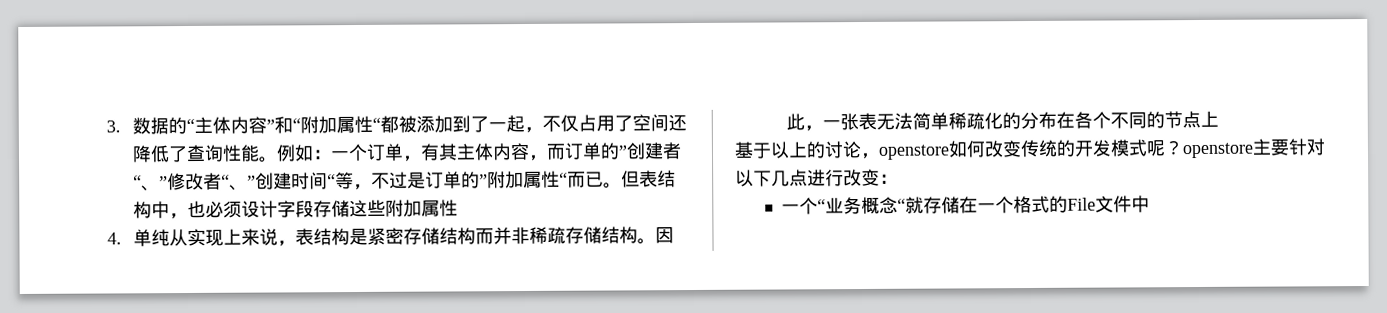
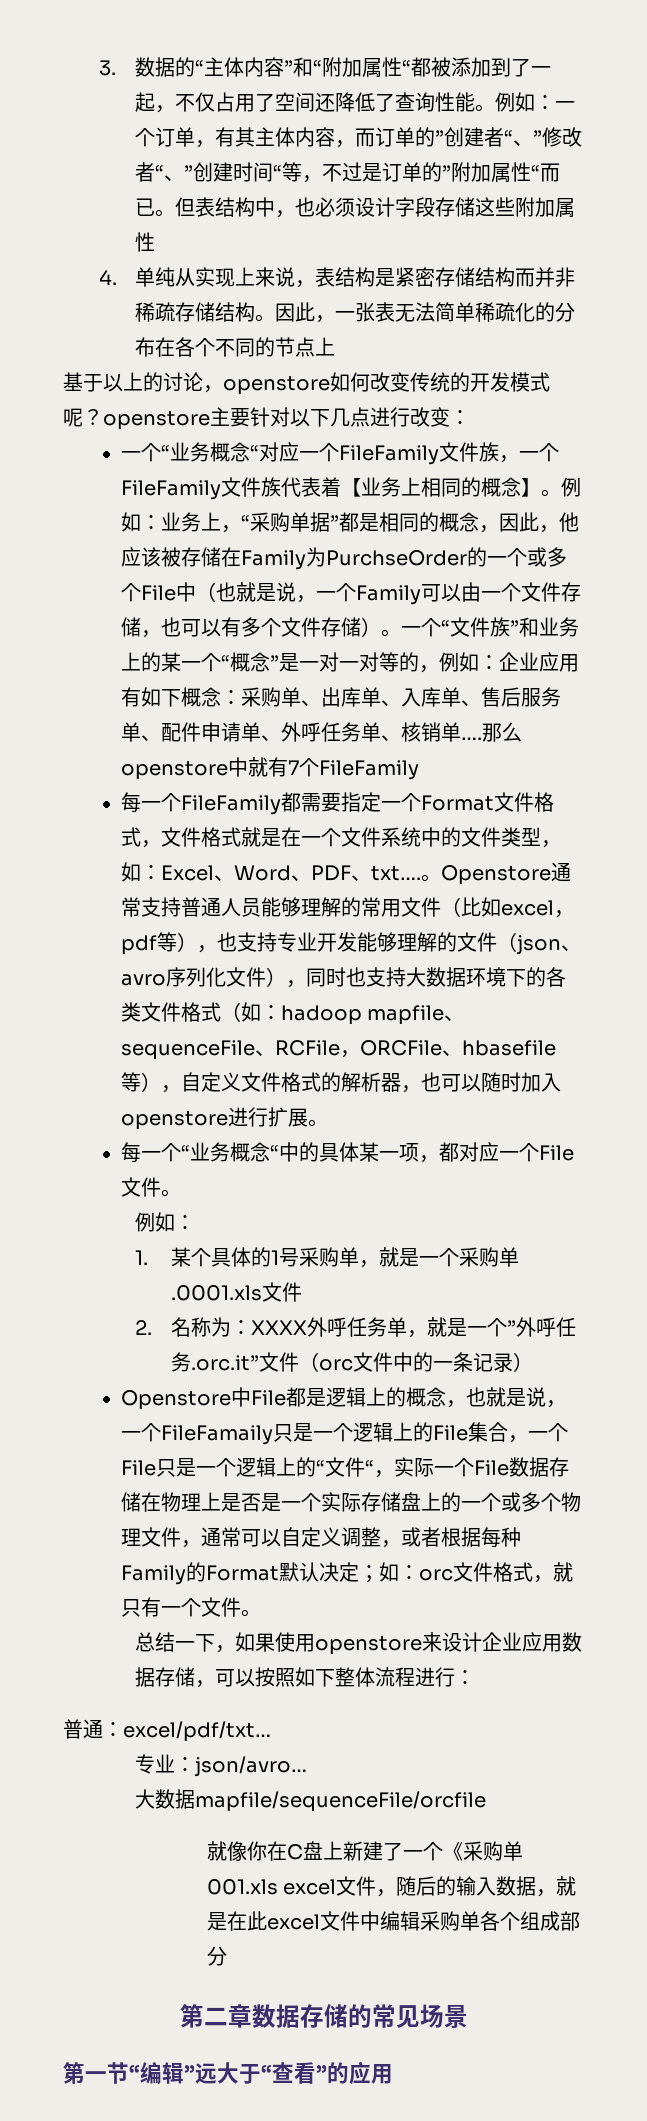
[904,195,1150,214] 就存储在一个格式的File文件中 -> [259,442,560,465] [121,477,582,500] [121,512,580,533] [121,547,568,570] [121,582,582,605] [121,617,580,638] [121,652,580,673] [121,687,562,707] [121,722,523,742] [121,757,420,780] [121,792,555,815] [121,827,562,848] [121,862,572,885] [121,897,575,918] [121,932,582,955] [121,967,567,988] [121,1002,465,1025] [121,1040,557,1060] [121,1072,562,1093] [121,1107,329,1130] [121,1142,575,1163] [121,1177,182,1197] [135,1212,196,1232] [135,1247,520,1268] [171,1282,303,1302] [135,1317,577,1338] [171,1352,534,1372] [121,1387,567,1410] [121,1422,569,1445] [121,1457,570,1478] [121,1492,582,1512] [121,1527,522,1548] [121,1562,574,1585] [121,1597,262,1617] [135,1632,583,1655] [135,1667,476,1688] [63,1719,271,1742] [135,1754,308,1777] [135,1789,487,1812] [207,1841,524,1861] [207,1876,577,1897] [207,1911,581,1931] [207,1946,228,1966] [179,2004,468,2028] [63,2061,393,2085] 对应一个FileFamily文件族，一个FileFamily文件族代表着【业务上相同的概念】。例如：业务上，“采购单据”都是相同的概念，因此，他应该被存储在Family为PurchseOrder的一个或多个File中（也就是说，一个Family可以由一个文件存储，也可以有多个文件存储）。一个“文件族”和业务上的某一个“概念”是一对一对等的，例如：企业应用有如下概念：采购单、出库单、入库单、售后服务单、配件申请单、外呼任务单、核销单….那么openstore中就有7个FileFamily // 每一个FileFamily都需要指定一个Format文件格式，文件格式就是在一个文件系统中的文件类型，如：Excel、Word、PDF、txt….。Openstore通常支持普通人员能够理解的常用文件（比如excel，pdf等），也支持专业开发能够理解的文件（json、avro序列化文件），同时也支持大数据环境下的各类文件格式（如：hadoop mapfile、sequenceFile、RCFile，ORCFile、hbasefile等），自定义文件格式的解析器，也可以随时加入openstore进行扩展。 // 每一个“业务概念“中的具体某一项，都对应一个File文件。 // 例如： // 1.某个具体的1号采购单，就是一个采购单.0001.xls文件 // 2.名称为：XXXX外呼任务单，就是一个”外呼任务.orc.it”文件（orc文件中的一条记录） // Openstore中File都是逻辑上的概念，也就是说，一个FileFamaily只是一个逻辑上的File集合，一个File只是一个逻辑上的“文件“，实际一个File数据存储在物理上是否是一个实际存储盘上的一个或多个物理文件，通常可以自定义调整，或者根据每种Family的Format默认决定；如：orc文件格式，就只有一个文件。 // 总结一下，如果使用openstore来设计企业应用数据存储，可以按照如下整体流程进行： // 普通：excel/pdf/txt… // 专业：json/avro… // 大数据mapfile/sequenceFile/orcfile // 就像你在C盘上新建了一个《采购单001.xls excel文件，随后的输入数据，就是在此excel文件中编辑采购单各个组成部分 // 第二章数据存储的常见场景 // 第一节“编辑”远大于“查看”的应用

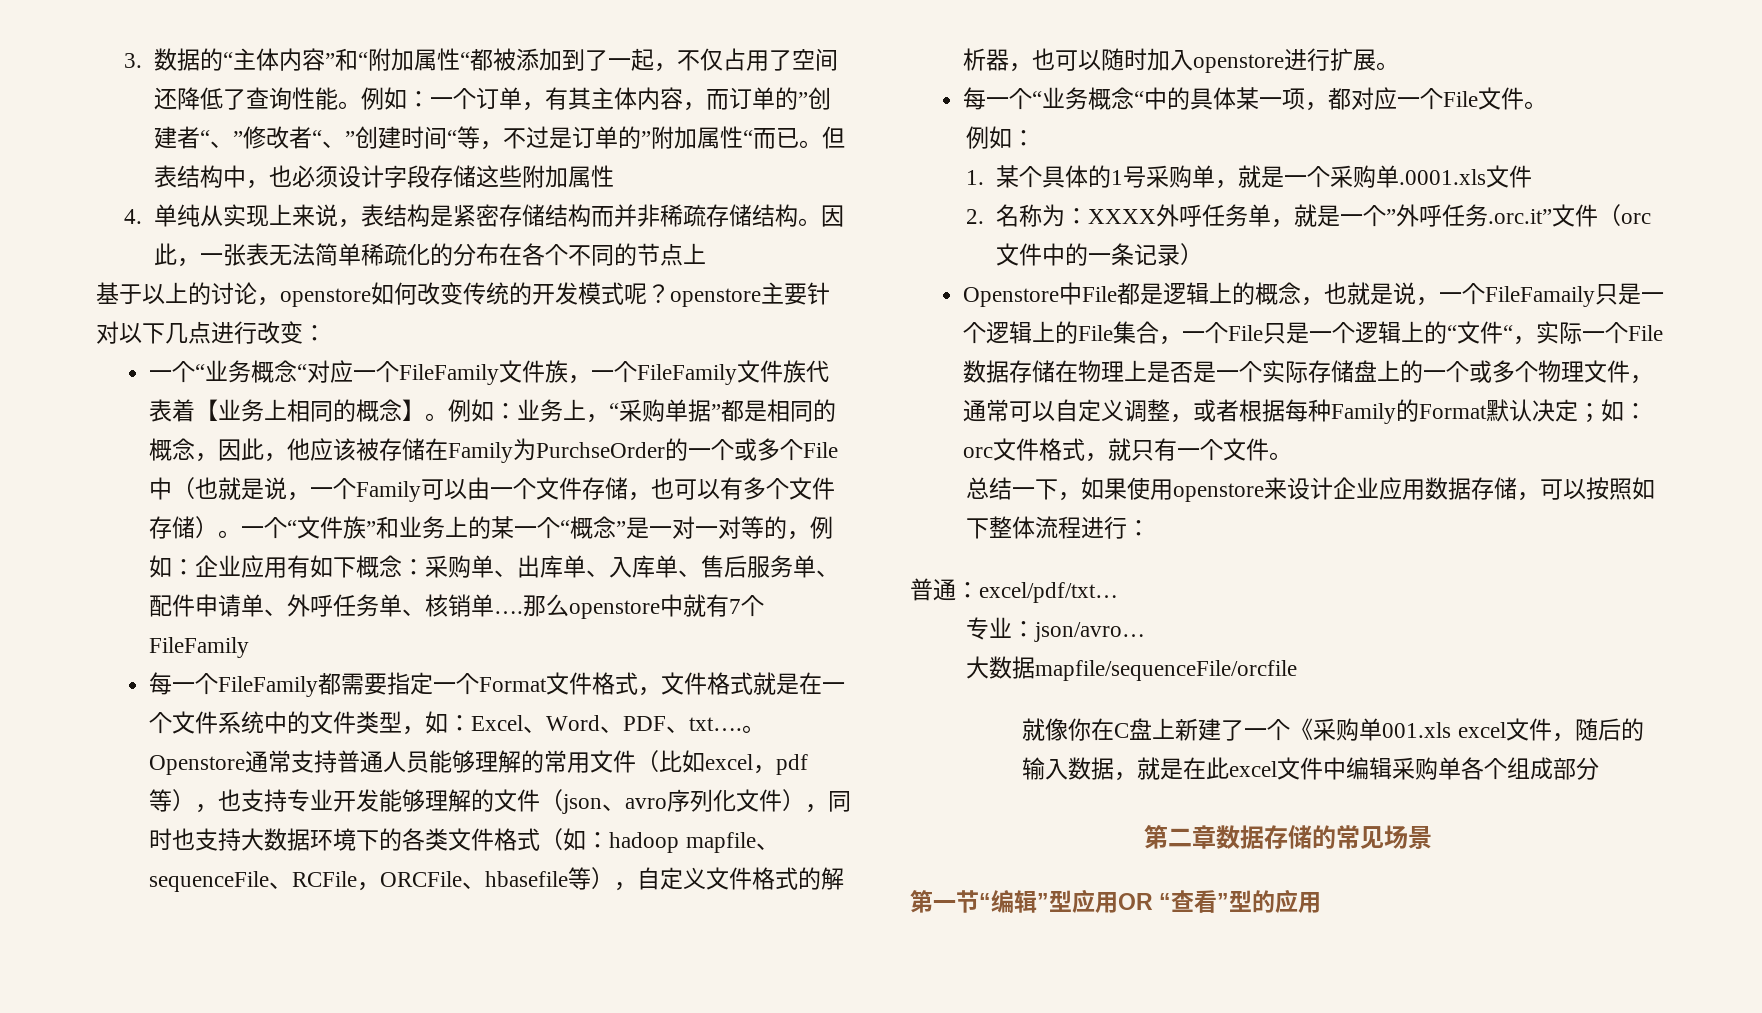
[195,2062,261,2084] 远大于 -> [1049,889,1153,913] 型应用OR
(327, 2073) none -> [1229,890,1253,912] 型

